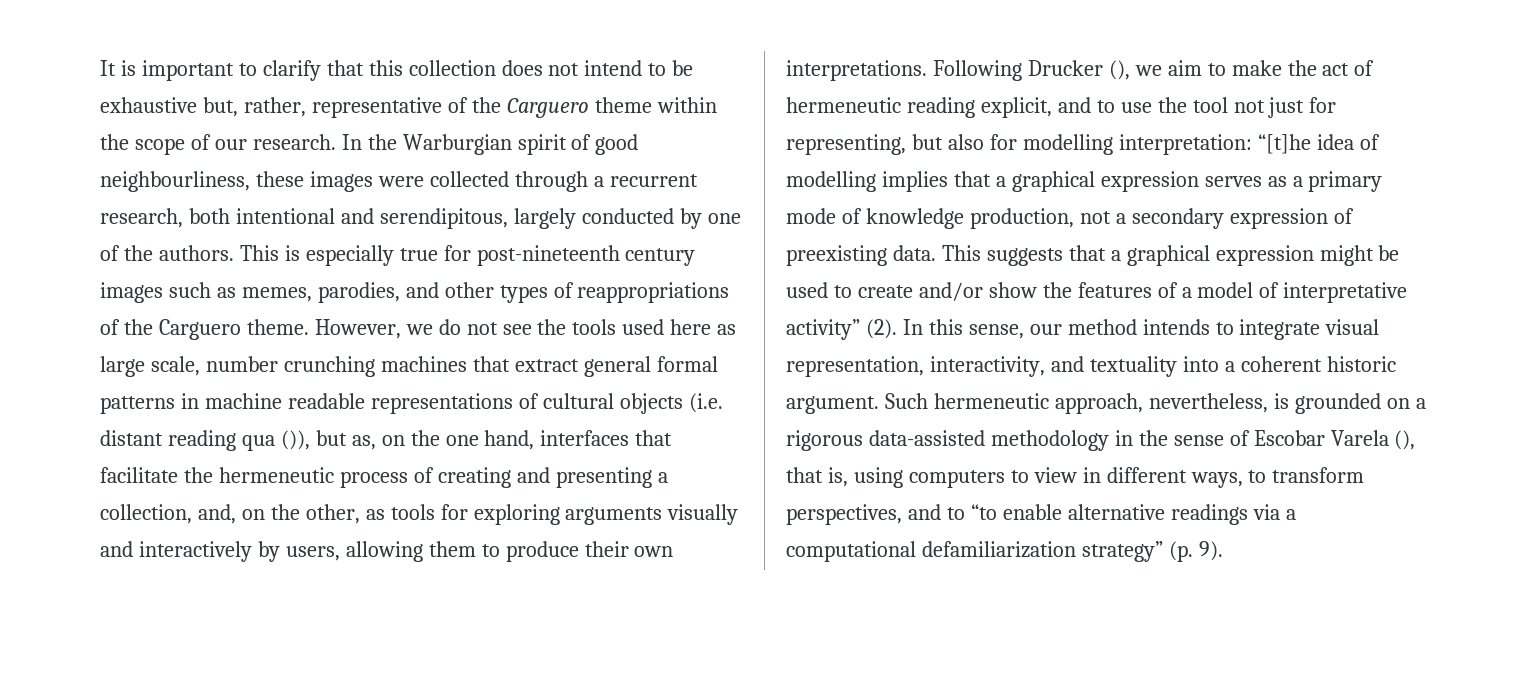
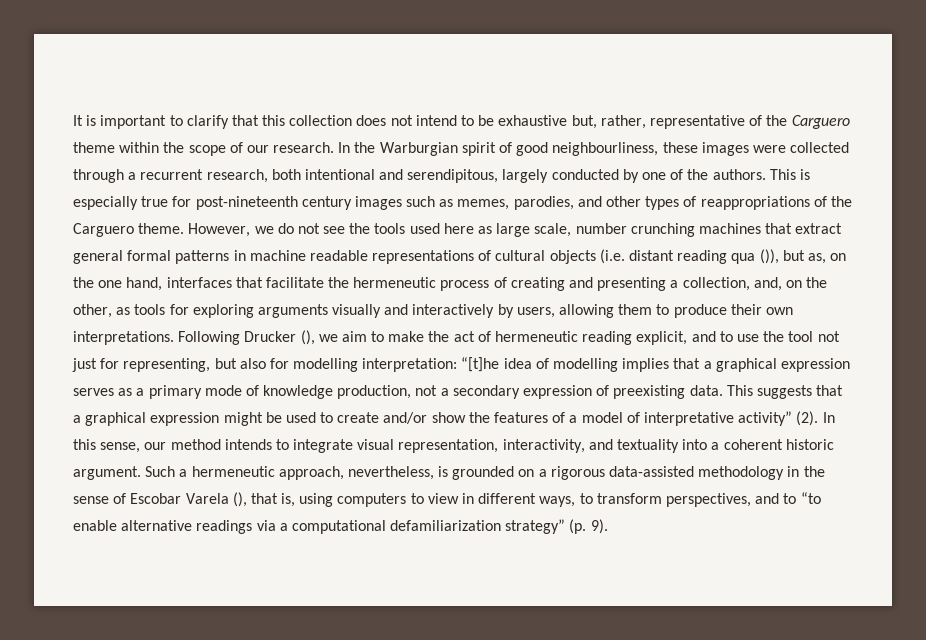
(928, 401) none -> [179,469,188,477] a

